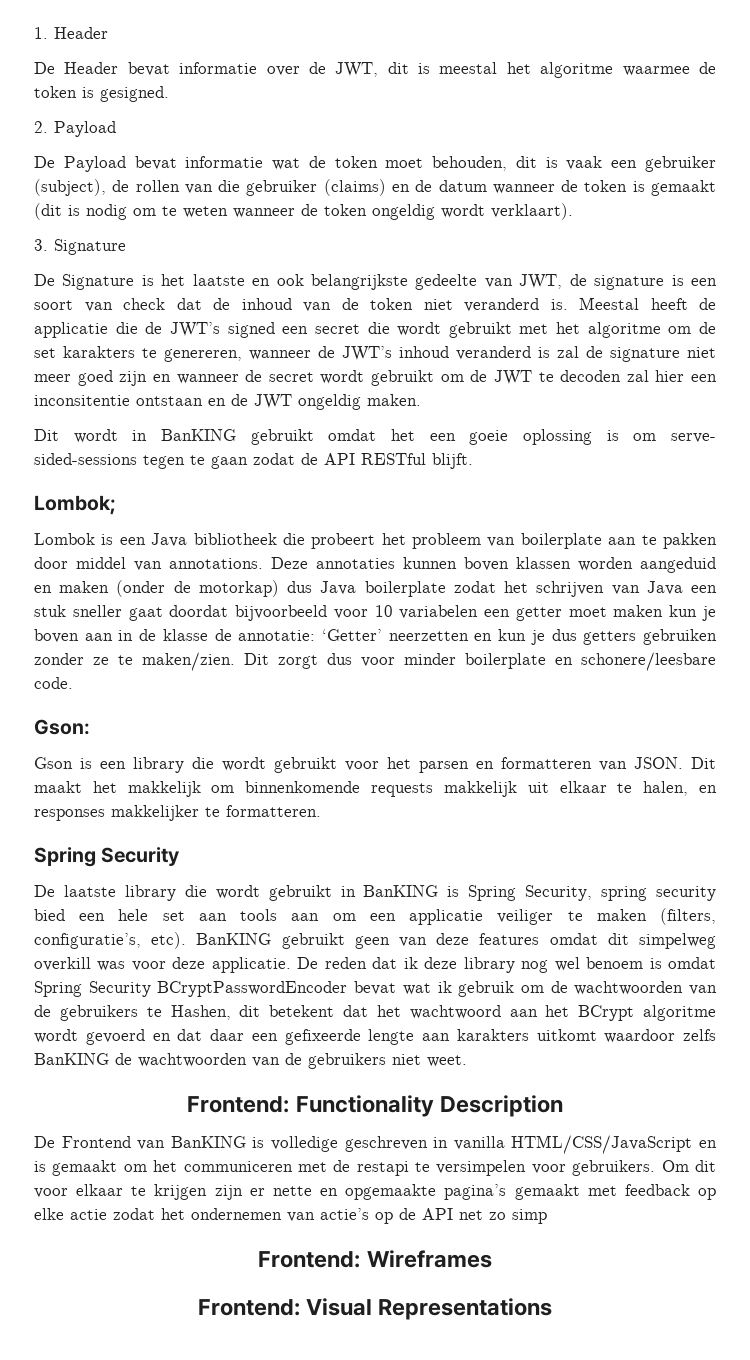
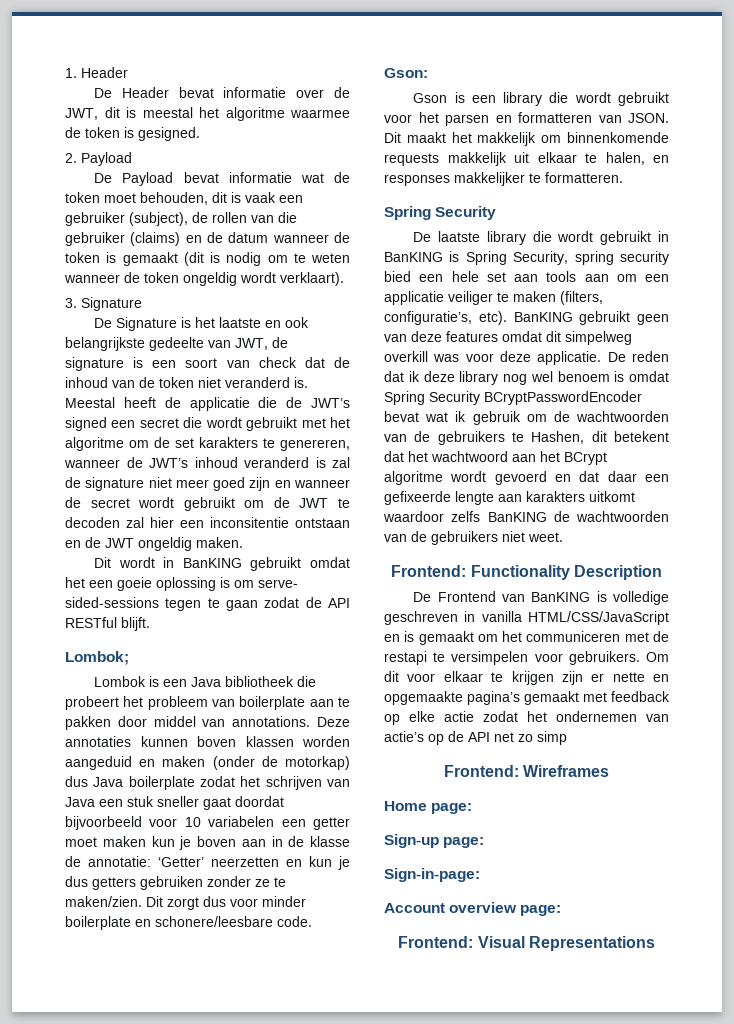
(492, 1259) none -> [384,801,473,814] [384,834,485,848] [384,868,480,882] [384,902,562,916] // Home page: // Sign-up page: // Sign-in-page: // Account overview page:

